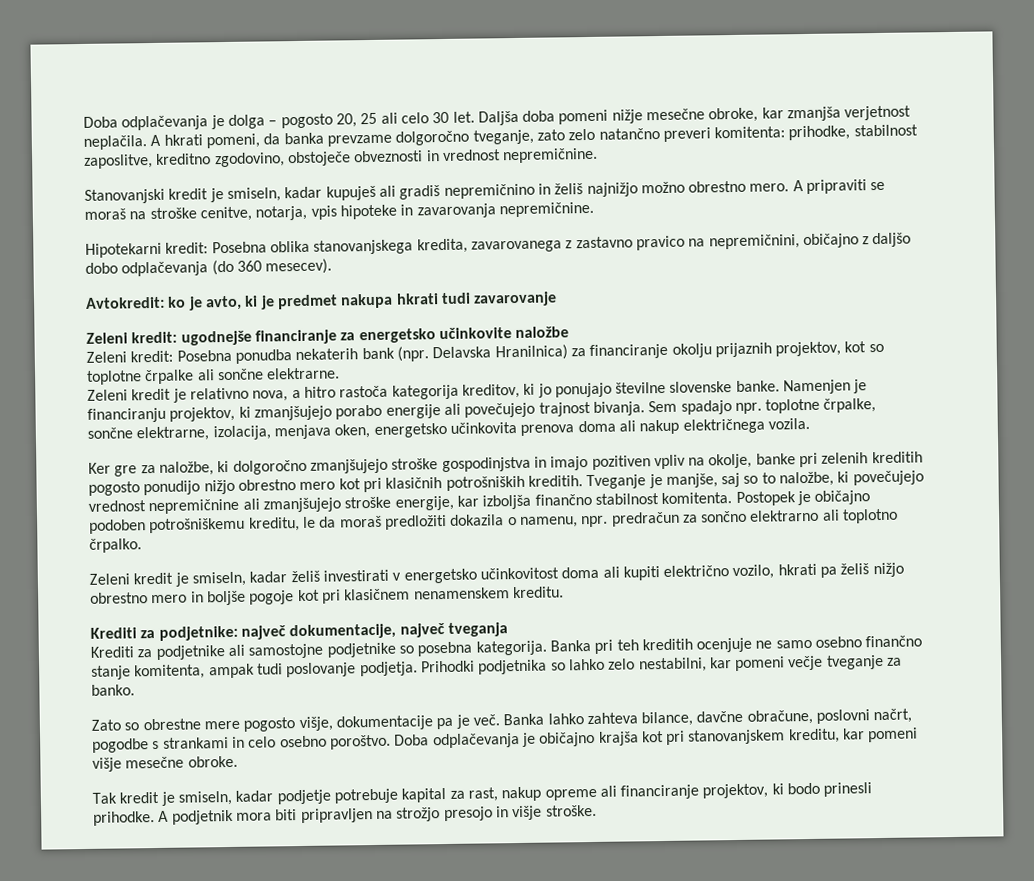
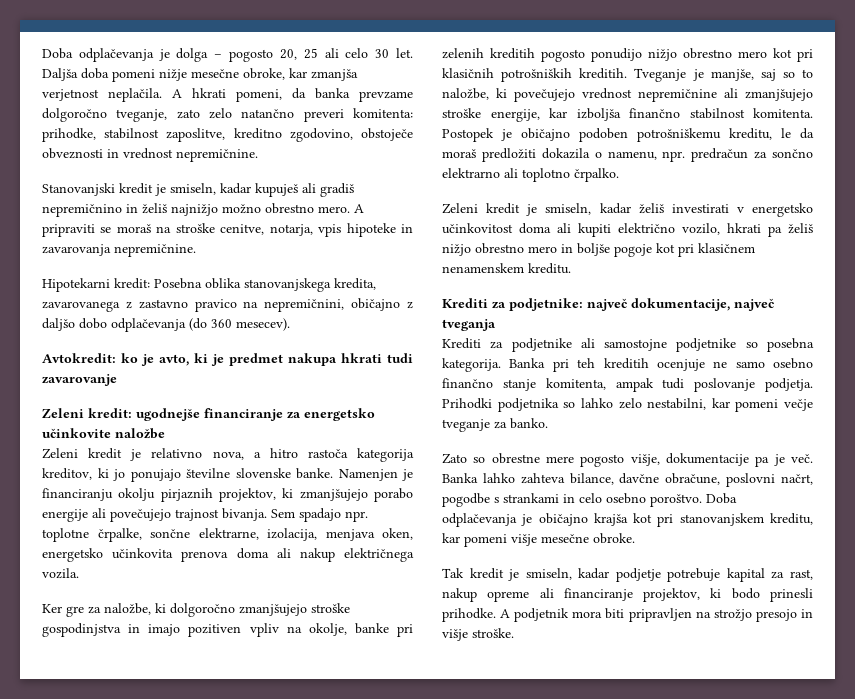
[86,341,884,364] [86,367,341,385] // Zeleni kredit: Posebna ponudba nekaterih bank (npr. Delavska Hranilnica) za financiranje okolju prijaznih projektov, kot so toplotne črpalke ali sončne elektrarne. -> (165, 433) none
(166, 415) none -> [118,488,213,502] okolju pirjaznih

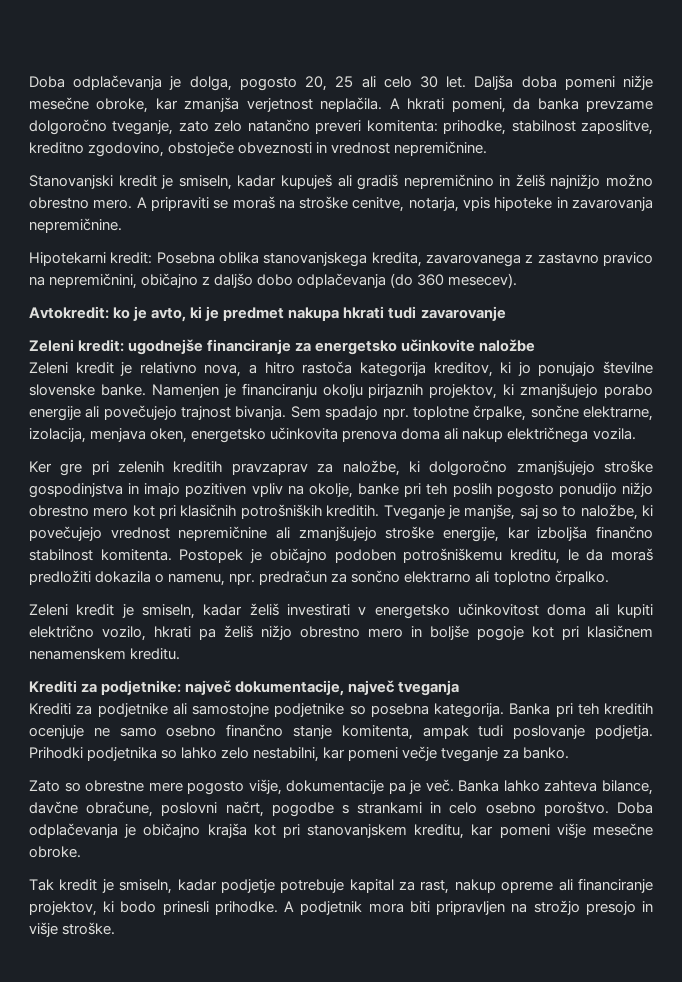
[42,48,223,62] Doba odplačevanja je dolga – -> [29,75,232,91] Doba odplačevanja je dolga,
(84, 611) none -> [91,461,308,475] pri zelenih kreditih pravzaprav
[442,48,535,59] zelenih kreditih -> [426,483,492,497] teh poslih

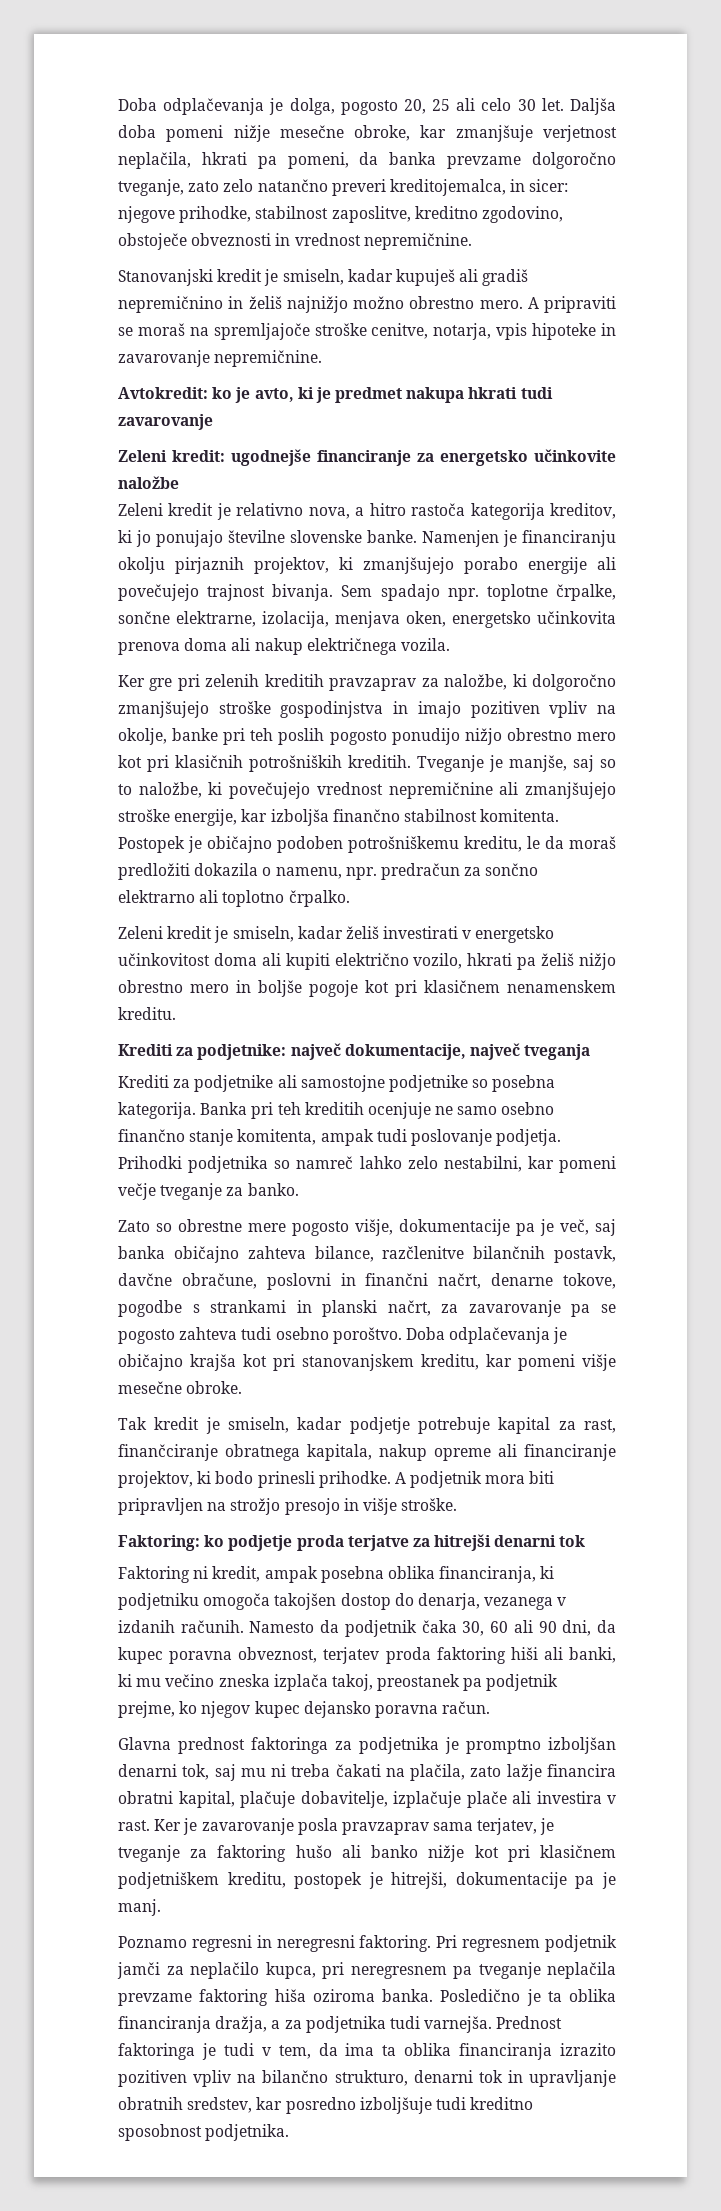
[184,97,445,112] zmanjša verjetnost neplačila. A hkrati -> [455,125,617,142] [118,152,277,169] zmanjšuje verjetnost neplačila, hkrati pa
[366,120,438,132] komitenta: -> [389,179,569,196] [118,206,175,223] kreditojemalca, in sicer: njegove
(295, 204) none -> [213,323,310,340] spremljajoče
[572,197,653,211] [29,218,122,233] [29,252,653,267] [29,273,518,289] zavarovanja nepremičnine. // Hipotekarni kredit: Posebna oblika stanovanjskega kredita, zavarovanega z zastavno pravico na nepremičnini, običajno z daljšo dobo odplačevanja (do 360 mesecev). -> [118,350,323,367] zavarovanje nepremičnine.
(178, 754) none -> [296,1156,354,1169] namreč
[425,779,654,795] [29,801,478,817] več. Banka lahko zahteva bilance, davčne obračune, poslovni načrt, pogodbe s strankami in celo -> [560,1219,616,1236] [118,1246,616,1263] [118,1273,616,1290] [118,1300,616,1317] [118,1327,272,1344] več, saj banka običajno zahteva bilance, razčlenitve bilančnih postavk, davčne obračune, poslovni in finančni načrt, denarne tokove, pogodbe s strankami in planski načrt, za zavarovanje pa se pogosto zahteva tudi
(450, 887) none -> [118,1444,372,1461] finančciranje obratnega kapitala,
(116, 928) none -> [118,1534,586,1551] [118,1566,555,1583] [118,1593,567,1610] [118,1620,617,1637] [118,1647,616,1664] [118,1674,559,1691] [118,1701,491,1718] [118,1737,616,1754] [118,1764,616,1781] [118,1791,616,1808] [118,1818,555,1835] [118,1845,616,1862] [118,1872,616,1889] [118,1899,161,1916] [118,1935,617,1952] [117,1962,616,1979] [118,1989,616,2006] [118,2016,563,2033] [118,2043,616,2060] [118,2070,616,2087] [118,2097,534,2114] [118,2124,290,2141] // Faktoring: ko podjetje proda terjatve za hitrejši denarni tok // Faktoring ni kredit, ampak posebna oblika financiranja, ki podjetniku omogoča takojšen dostop do denarja, vezanega v izdanih računih. Namesto da podjetnik čaka 30, 60 ali 90 dni, da kupec poravna obveznost, terjatev proda faktoring hiši ali banki, ki mu večino zneska izplača takoj, preostanek pa podjetnik prejme, ko njegov kupec dejansko poravna račun. // Glavna prednost faktoringa za podjetnika je promptno izboljšan denarni tok, saj mu ni treba čakati na plačila, zato lažje financira obratni kapital, plačuje dobavitelje, izplačuje plače ali investira v rast. Ker je zavarovanje posla pravzaprav sama terjatev, je tveganje za faktoring hušo ali banko nižje kot pri klasičnem podjetniškem kreditu, postopek je hitrejši, dokumentacije pa je manj. // Poznamo regresni in neregresni faktoring. Pri regresnem podjetnik jamči za neplačilo kupca, pri neregresnem pa tveganje neplačila prevzame faktoring hiša oziroma banka. Posledično je ta oblika financiranja dražja, a za podjetnika tudi varnejša. Prednost faktoringa je tudi v tem, da ima ta oblika financiranja izrazito pozitiven vpliv na bilančno strukturo, denarni tok in upravljanje obratnih sredstev, kar posredno izboljšuje tudi kreditno sposobnost podjetnika.

